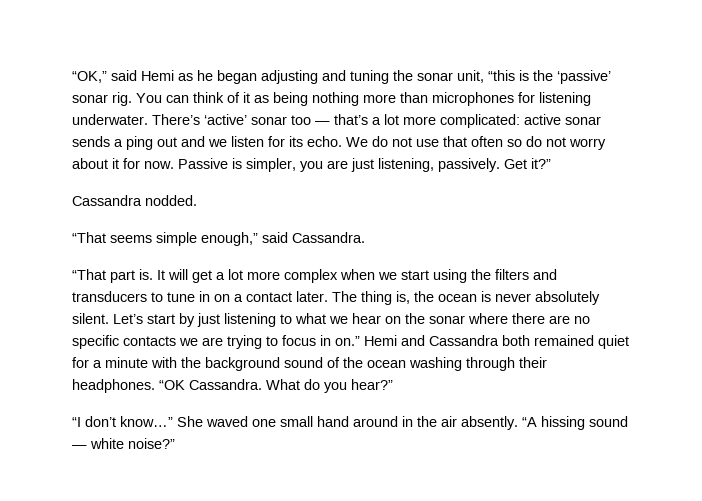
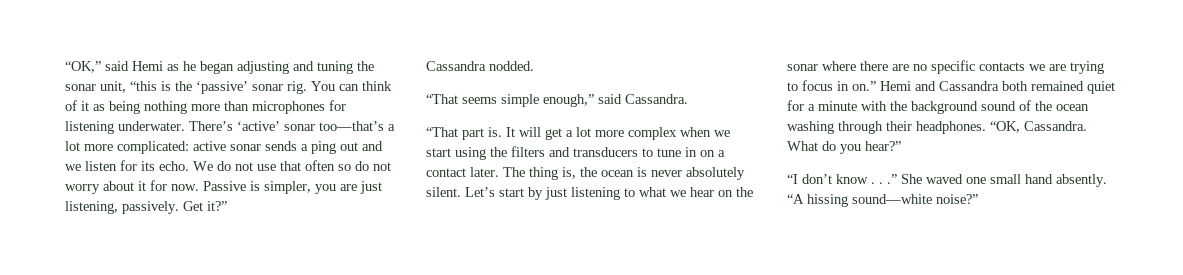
[291,114,368,125] too — that’s -> [319,121,384,131] too—that’s
[159,380,185,390] “OK -> [990,121,1020,133] “OK,
[120,416,173,427] know…” -> [836,174,897,184] know . . .”
[353,416,628,430] [72,438,124,449] around in the air absently. “A hissing sound — white -> [1056,174,1107,187] [787,194,932,207] absently. “A hissing sound—white

